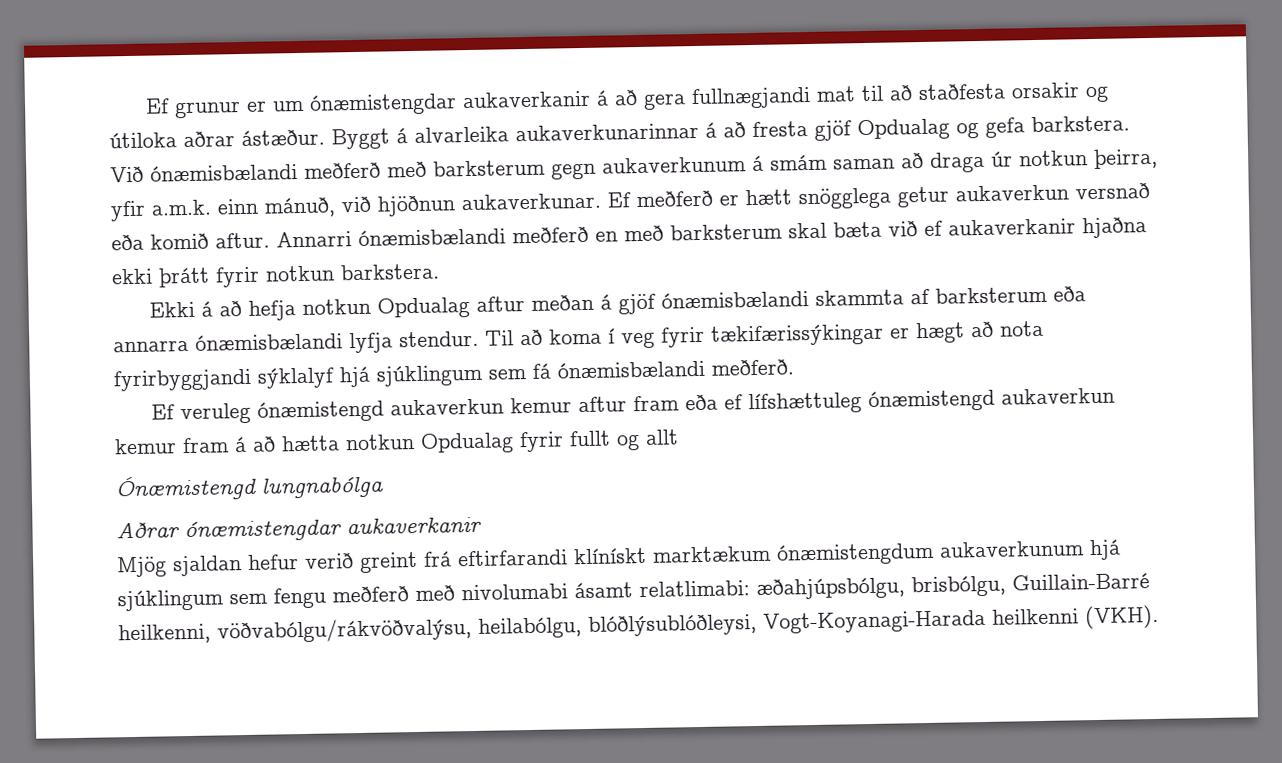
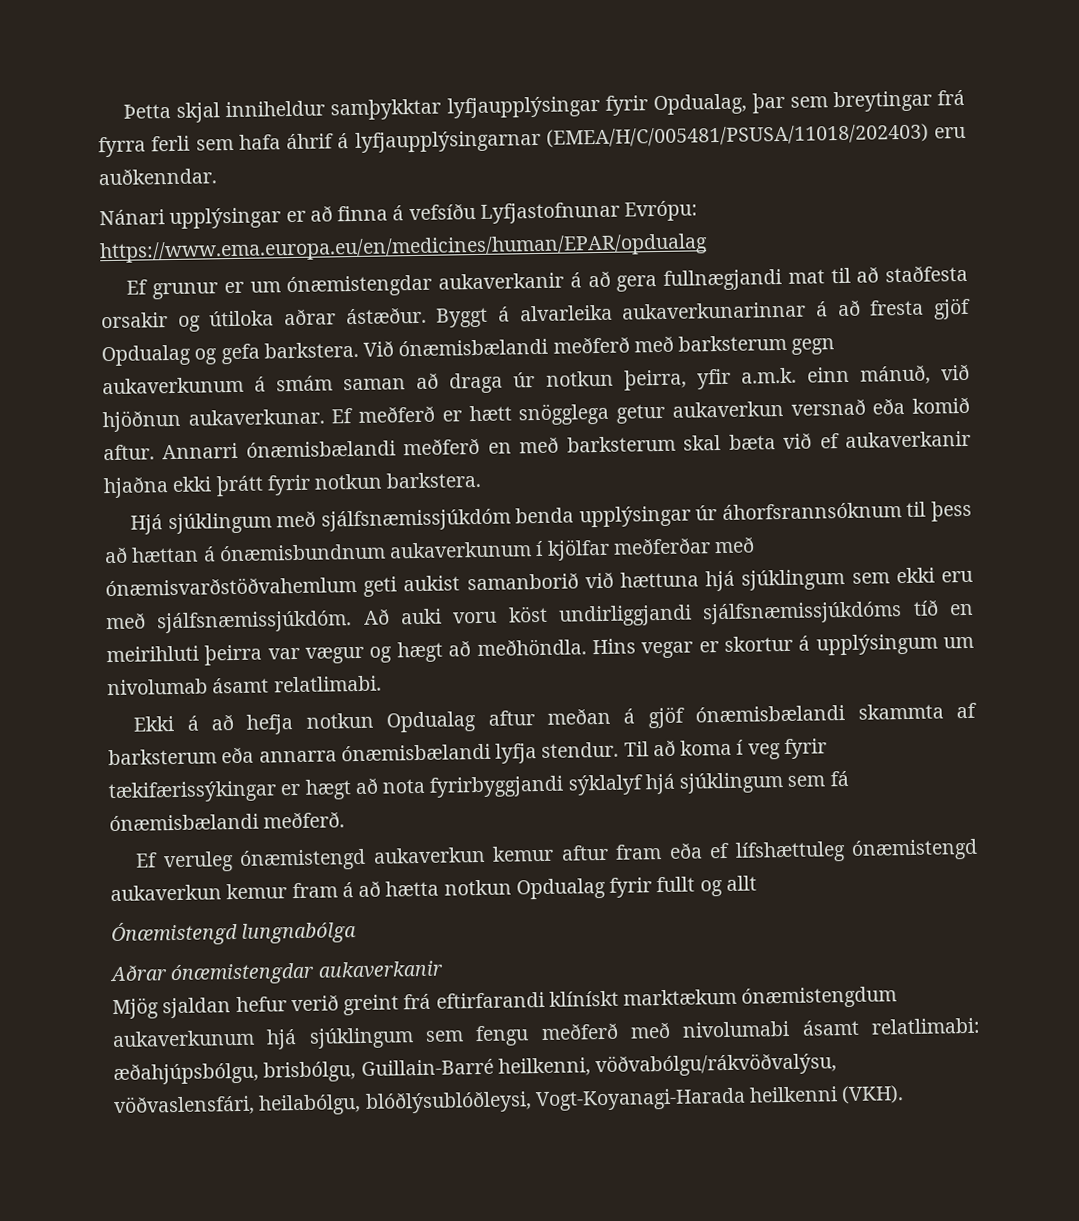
(144, 106) none -> [123,89,966,123] [98,123,966,158] [98,167,217,186] [99,200,699,230] [99,233,708,264] Þetta skjal inniheldur samþykktar lyfjaupplýsingar fyrir Opdualag, þar sem breytingar frá fyrra ferli sem hafa áhrif á lyfjaupplýsingarnar (EMEA/H/C/005481/PSUSA/11018/202403) eru auðkenndar. // Nánari upplýsingar er að finna á vefsíðu Lyfjastofnunar Evrópu: https://www.ema.europa.eu/en/medicines/human/EPAR/opdualag //
(440, 272) none -> [130,500,973,535] [104,536,756,564] [105,567,974,597] [105,599,975,634] [106,633,974,666] [107,675,382,696] // Hjá sjúklingum með sjálfsnæmissjúkdóm benda upplýsingar úr áhorfsrannsóknum til þess að hættan á ónæmisbundnum aukaverkunum í kjölfar meðferðar með ónæmisvarðstöðvahemlum geti aukist samanborið við hættuna hjá sjúklingum sem ekki eru með sjálfsnæmissjúkdóm. Að auki voru köst undirliggjandi sjálfsnæmissjúkdóms tíð en meirihluti þeirra var vægur og hægt að meðhöndla. Hins vegar er skortur á upplýsingum um nivolumab ásamt relatlimabi.
(472, 630) none -> [113,1094,255,1117] vöðvaslensfári,

